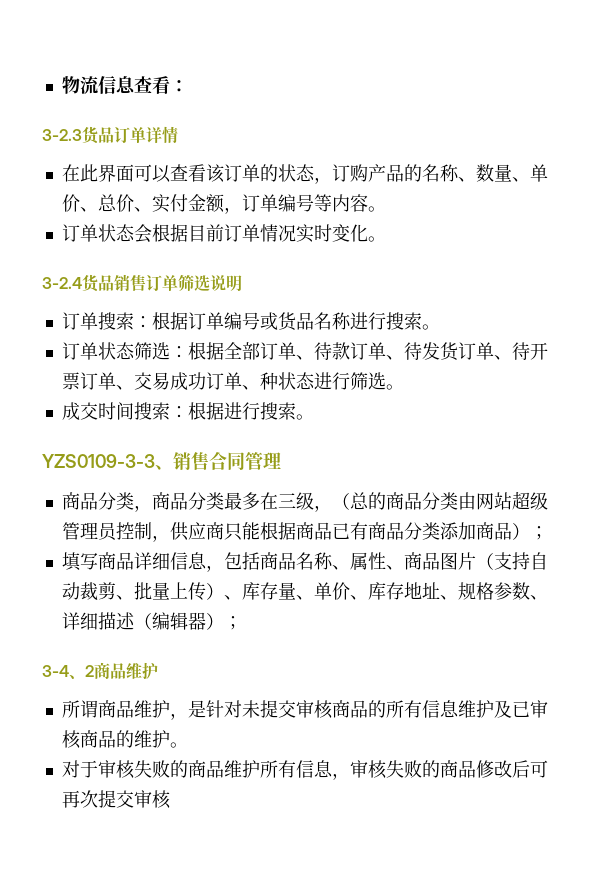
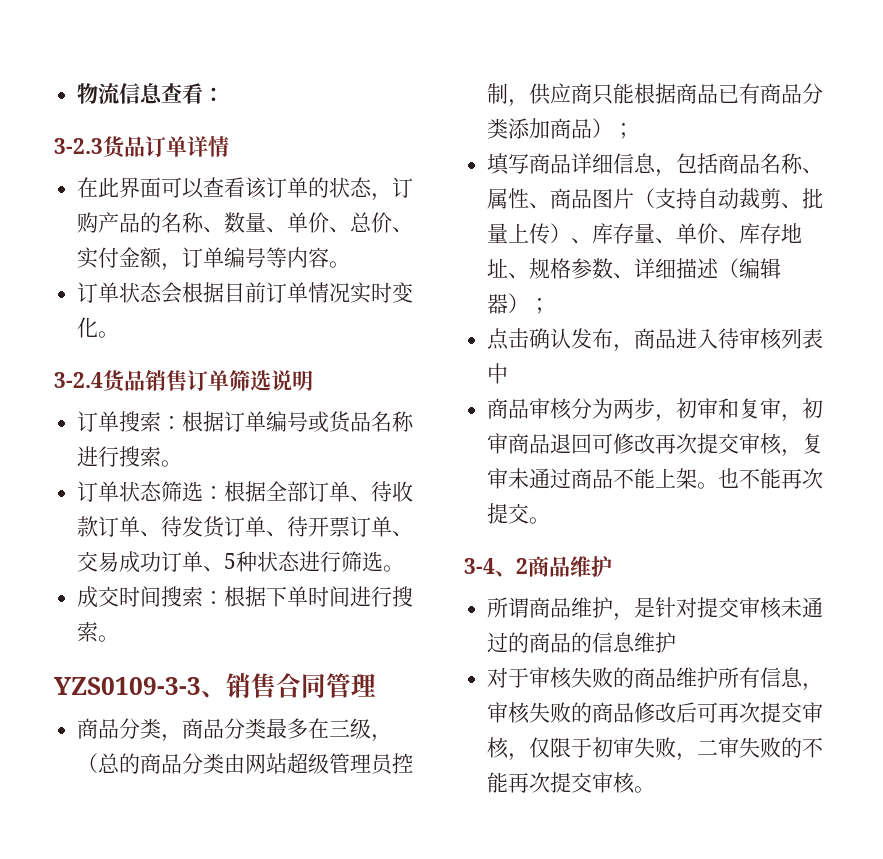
(332, 351) none -> [392,481,414,502] 收
(260, 387) none -> [224,553,237,569] 5
(224, 411) none -> [266,586,351,607] 下单时间
(242, 623) none -> [487,328,824,352] [487,363,509,384] [487,398,824,422] [487,433,824,457] [487,468,824,489] [487,503,551,524] // 点击确认发布，商品进入待审核列表中 // 商品审核分为两步，初审和复审，初审商品退回可修改再次提交审核，复审未通过商品不能上架。也不能再次提交。
[241,700,422,719] 未提交审核商品的所有 -> [697,597,824,619] [487,632,593,653] 提交审核未通过的商品的
[493,700,548,718] [61,730,188,749] 及已审核商品的维护。 -> (677, 642) none
(171, 799) none -> [508,737,824,761] [487,772,656,794] ，仅限于初审失败，二审失败的不能再次提交审核。

